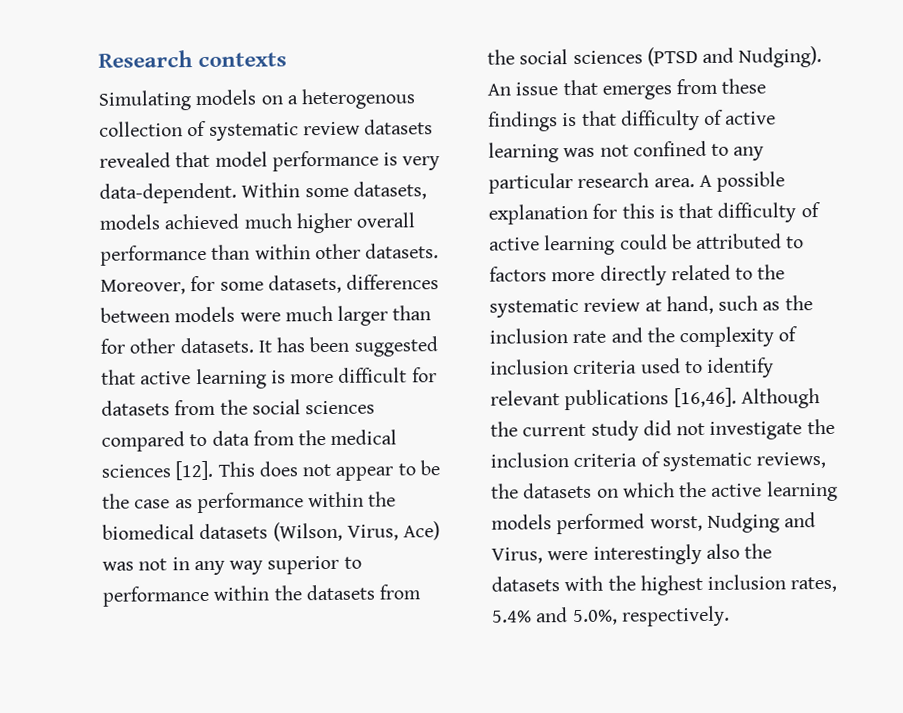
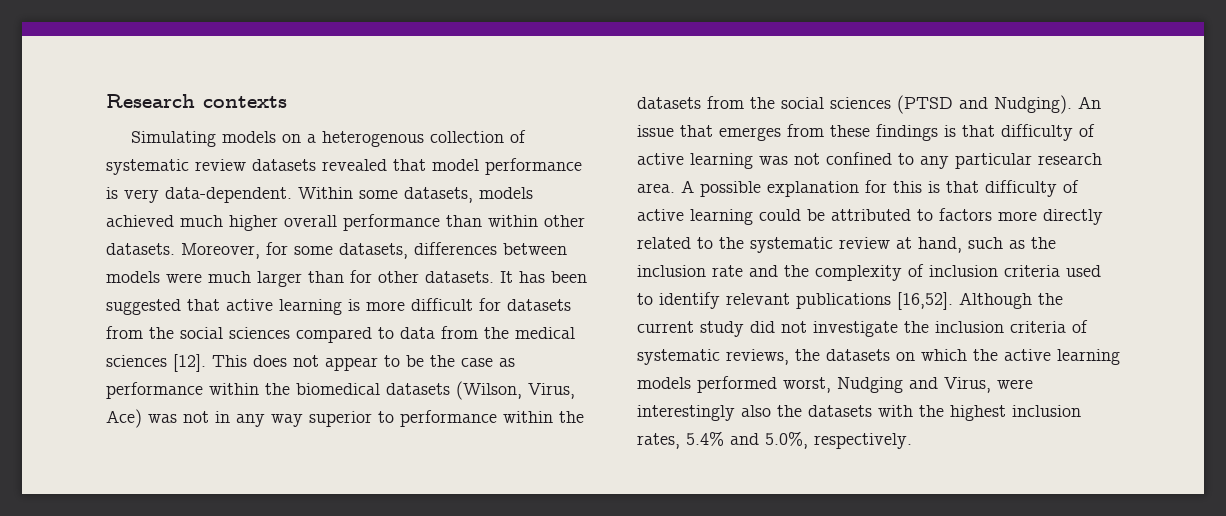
[673,387,737,408] [16,46]. -> [897,292,953,310] [16,52].

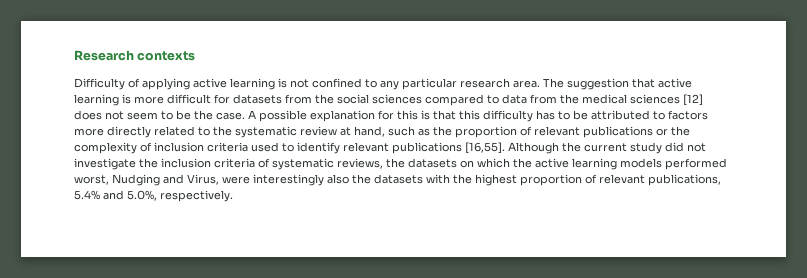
[131,130,527,147] [106,158,582,175] [106,187,533,203] [106,214,585,231] [106,242,567,259] [106,270,587,287] [106,299,181,315] Simulating models on a heterogenous collection of systematic review datasets revealed that model performance is very data-dependent. Within some datasets, models achieved much higher overall performance than within other datasets. Moreover, for some datasets, differences between models were much larger than for other datasets. It has been suggested -> [74,78,629,90] Difficulty of applying active learning is not confined to any particular research area. The suggestion
[173,354,247,372] [12]. This -> [683,94,703,106] [12]
[325,357,378,371] appear -> [127,112,158,120] seem
[461,358,515,367] [106,381,575,400] [106,409,584,428] [637,95,1101,114] [637,124,1095,141] [637,152,1102,169] [637,183,675,193] case as performance within the biomedical datasets (Wilson, Virus, Ace) was not in any way superior to performance within the datasets from the social sciences (PTSD and Nudging). An issue that emerges from these findings is that difficulty of active learning was not confined to any particular research area. -> [216,112,245,120] case.
[985,180,1079,197] [637,209,801,225] difficulty of active learning could -> [459,110,570,122] this difficulty has to
[637,265,778,277] inclusion rate and -> [455,126,668,138] proportion of relevant publications or
[897,292,953,310] [16,52]. -> [465,142,505,154] [16,55].
[1012,405,1081,417] [637,433,680,449] inclusion rates, -> [520,174,721,186] proportion of relevant publications,

